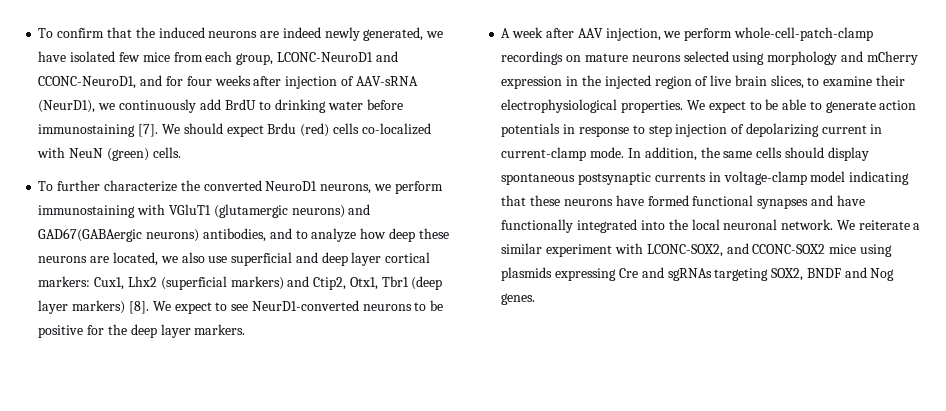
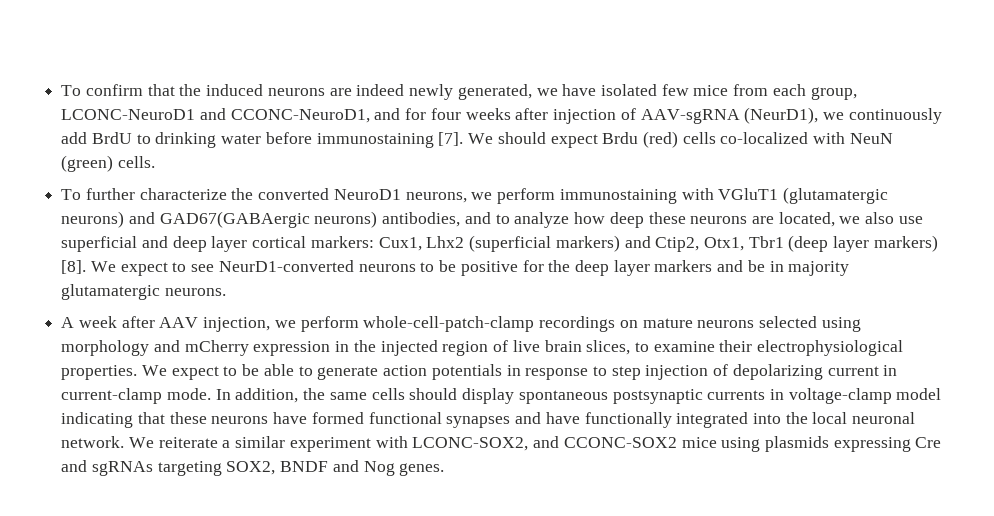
[355,76,418,86] AAV-sRNA -> [640,109,740,124] AAV-sgRNA
[213,204,288,218] (glutamergic -> [782,187,888,204] (glutamatergic
[194,324,246,335] markers. -> [654,260,850,276] [61,284,226,300] markers and be in majority glutamatergic neurons.

